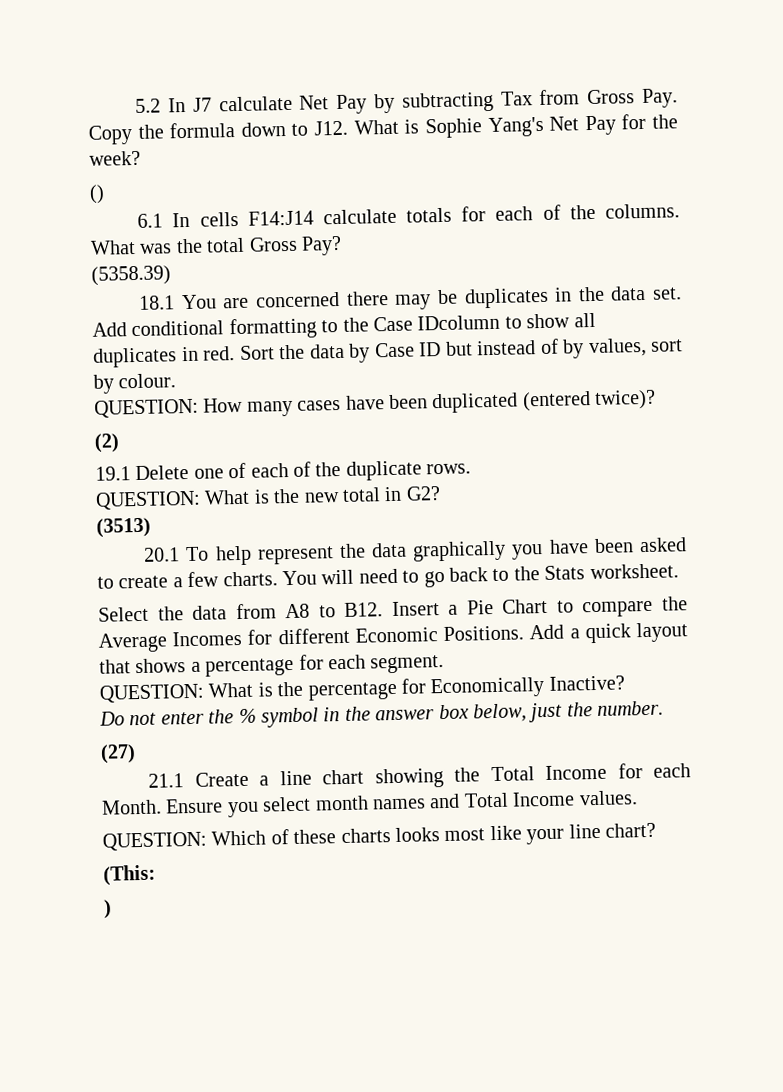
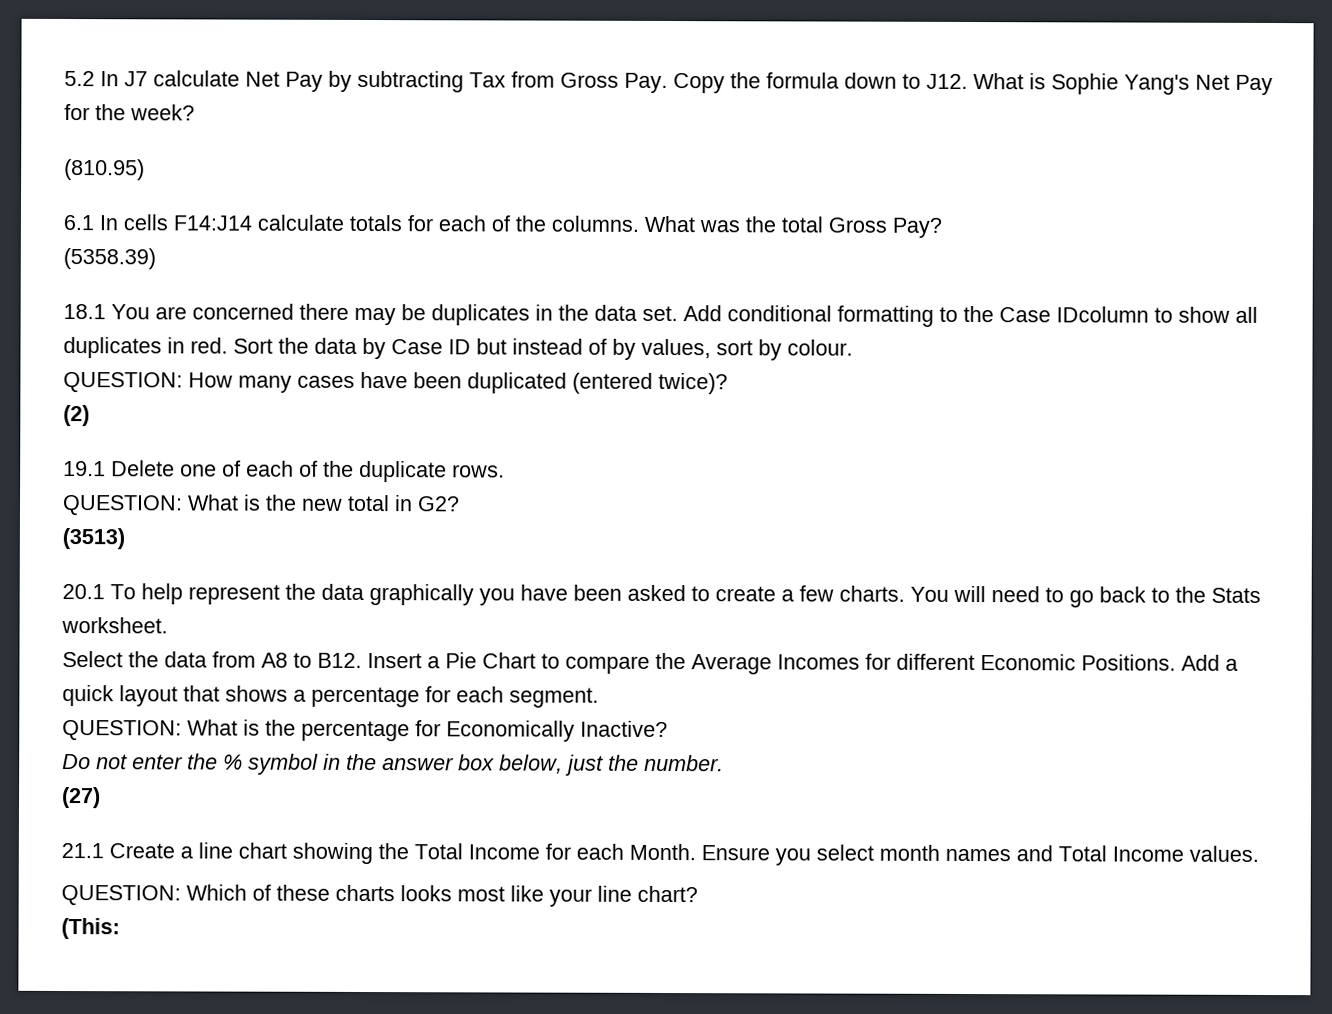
[89,184,105,204] () -> [64,159,145,181] (810.95)
[103,899,112,919] // ) -> (120, 928) none

